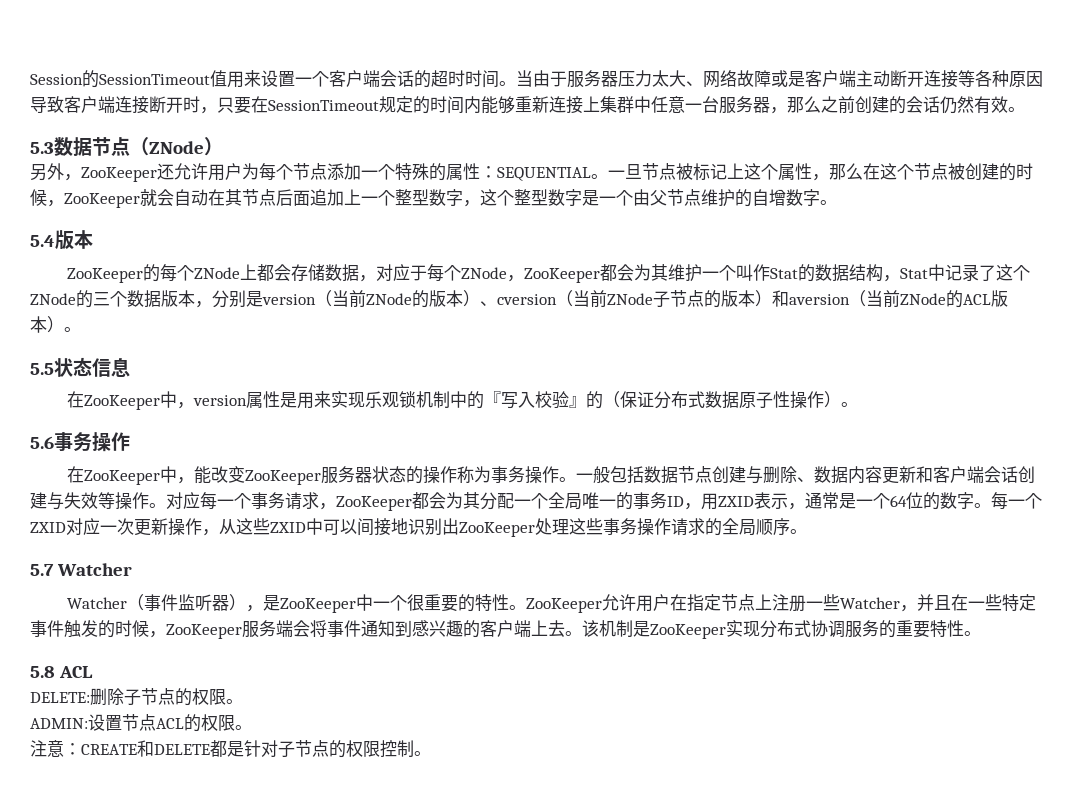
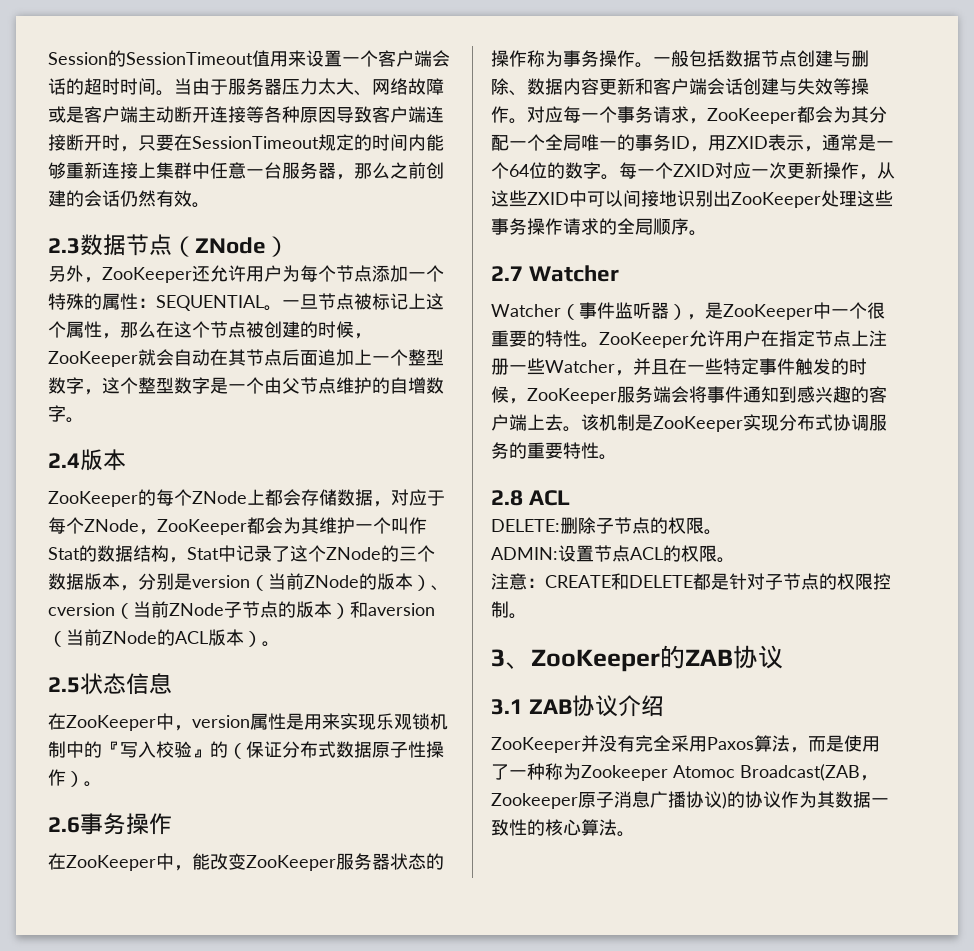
[30,142,54,154] 5.3 -> [48,238,80,254] 2.3
[30,235,55,247] 5.4 -> [48,453,80,468] 2.4
[30,363,54,375] 5.5 -> [48,677,80,693] 2.5
[30,436,54,449] 5.6 -> [48,817,80,833] 2.6
[30,564,54,576] 5.7 -> [491,266,523,281] 2.7
[30,666,55,678] 5.8 -> [491,490,523,506] 2.8
(431, 753) none -> [491,645,783,672] [491,695,665,717] [491,735,880,753] [491,763,878,781] [491,791,889,809] [491,819,635,837] // 3、ZooKeeper的ZAB协议 // 3.1 ZAB协议介绍 // ZooKeeper并没有完全采用Paxos算法，而是使用了一种称为Zookeeper Atomoc Broadcast(ZAB，Zookeeper原子消息广播协议)的协议作为其数据一致性的核心算法。

